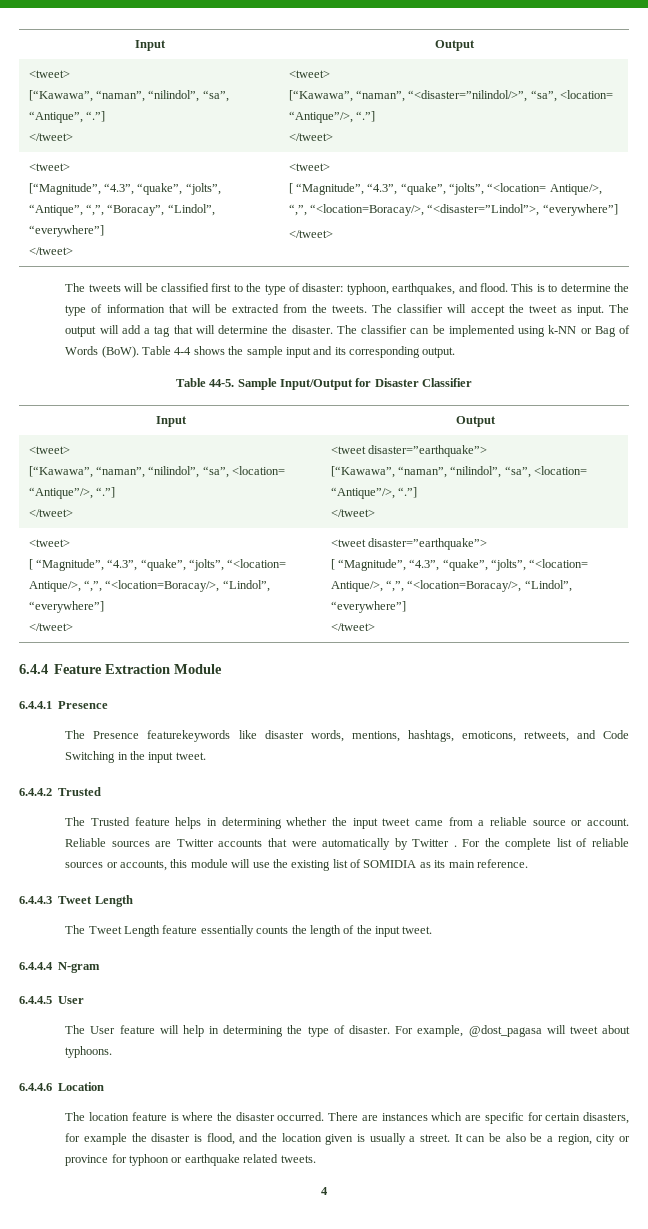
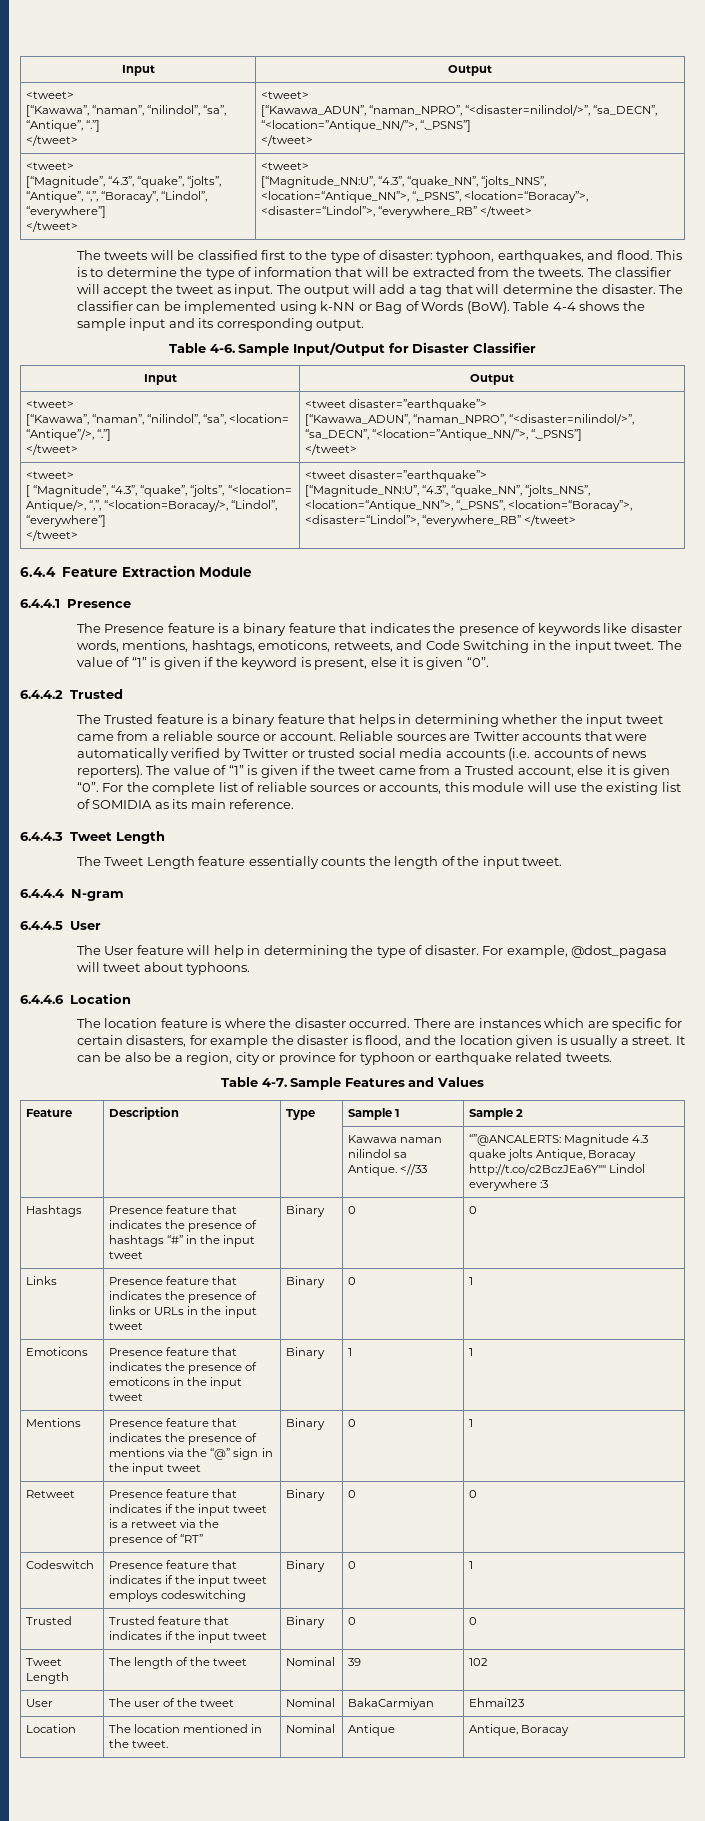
[288,90,614,102] [288,111,375,123] [“Kawawa”, “naman”, “<disaster=”nilindol/>”, “sa”, <location= “Antique”/>, “.”] -> [260,105,658,117] [260,120,472,132] [“Kawawa_ADUN”, “naman_NPRO”, “<disaster=nilindol/>”, “sa_DECN”, “<location=”Antique_NN/”>, “._PSNS”]
[288,183,602,195] [288,204,618,216] [ “Magnitude”, “4.3”, “quake”, “jolts”, “<location= Antique/>, “,”, “<location=Boracay/>, “<disaster=”Lindol”>, “everywhere”] // -> [260,176,547,188] [260,191,589,203] [260,206,478,218] [“Magnitude_NN:U”, “4.3”, “quake_NN”, “jolts_NNS”, <location=“Antique_NN”>, “,_PSNS”, <location=“Boracay”>, <disaster=“Lindol”>, “everywhere_RB”
[209,379,235,387] 44-5. -> [209,344,235,353] 4-6.
[330,466,588,478] [330,487,417,499] [“Kawawa”, “naman”, “nilindol”, “sa”, <location= “Antique”/>, “.”] -> [304,414,635,426] [304,429,583,441] [“Kawawa_ADUN”, “naman_NPRO”, “<disaster=nilindol/>”, “sa_DECN”, “<location=”Antique_NN/”>, “._PSNS”]
[330,559,589,571] [330,580,572,592] [330,601,406,613] [ “Magnitude”, “4.3”, “quake”, “jolts”, “<location= Antique/>, “,”, “<location=Boracay/>, “Lindol”, “everywhere”] // -> [304,485,591,497] [304,500,633,512] [304,515,522,527] [“Magnitude_NN:U”, “4.3”, “quake_NN”, “jolts_NNS”, <location=“Antique_NN”>, “,_PSNS”, <location=“Boracay”>, <disaster=“Lindol”>, “everywhere_RB”
[147,730,231,742] featurekeywords -> [167,623,600,636] feature is a binary feature that indicates the presence of keywords
(206, 756) none -> [657,640,682,650] [76,657,489,670] The value of “1” is given if the keyword is present, else it is given “0”.
(170, 821) none -> [207,714,356,727] is a binary feature that
(391, 844) none -> [171,748,221,758] verified
[453,845,457,847] . -> [291,748,646,761] [76,765,670,778] [76,782,99,792] or trusted social media accounts (i.e. accounts of news reporters). The value of “1” is given if the tweet came from a Trusted account, else it is given “0”.
[321,1187,328,1195] 4 -> [221,1077,484,1090] [25,1109,72,1117] [108,1107,179,1120] [285,1109,315,1120] [347,1108,401,1120] [468,1108,524,1120] [347,1135,443,1143] [347,1149,408,1158] [347,1164,428,1176] [468,1134,649,1146] [468,1149,637,1161] [468,1164,646,1176] [468,1179,549,1191] [25,1205,82,1217] [108,1205,238,1214] [108,1220,258,1232] [108,1235,256,1247] [108,1251,143,1259] [285,1205,325,1217] [347,1206,356,1214] [468,1206,477,1214] [25,1276,57,1285] [108,1276,238,1285] [108,1291,258,1303] [108,1306,257,1318] [108,1322,143,1330] [285,1276,325,1288] [347,1277,356,1285] [468,1277,473,1285] [25,1347,88,1356] [108,1347,238,1356] [108,1362,258,1374] [108,1377,243,1389] [108,1393,143,1401] [285,1347,325,1359] [347,1348,352,1356] [468,1348,473,1356] [25,1418,81,1427] [108,1418,238,1427] [108,1433,258,1445] [108,1448,273,1460] [108,1463,202,1475] [285,1418,325,1430] [347,1419,356,1427] [468,1419,473,1427] [25,1490,75,1498] [108,1489,238,1498] [108,1504,268,1516] [108,1519,220,1528] [108,1534,204,1546] [285,1489,325,1501] [347,1490,356,1498] [468,1490,477,1498] [25,1560,94,1569] [108,1560,238,1569] [108,1575,268,1587] [108,1590,247,1602] [285,1560,325,1572] [347,1561,356,1569] [468,1561,473,1569] [25,1616,72,1625] [108,1616,230,1625] [108,1631,268,1643] [285,1616,325,1628] [347,1617,356,1625] [468,1617,477,1625] [25,1658,62,1666] [25,1672,69,1684] [108,1657,248,1669] [285,1657,335,1666] [347,1658,361,1666] [468,1658,488,1666] [25,1699,53,1707] [108,1698,235,1707] [285,1698,335,1707] [347,1698,434,1710] [468,1698,524,1707] [25,1724,76,1733] [108,1724,263,1733] [108,1739,169,1748] [285,1724,335,1733] [347,1724,395,1736] [468,1724,570,1736] Table 4-7. Sample Features and Values // Feature | Description | Type | Sample 1 | Sample 2 // | | | Kawawa naman nilindol sa Antique. <//33 | “”@ANCALERTS: Magnitude 4.3 quake jolts Antique, Boracay http://t.co/c2BczJEa6Y"" Lindol everywhere :3 // Hashtags | Presence feature that indicates the presence of hashtags “#” in the input tweet | Binary | 0 | 0 // Links | Presence feature that indicates the presence of links or URLs in the input tweet | Binary | 0 | 1 // Emoticons | Presence feature that indicates the presence of emoticons in the input tweet | Binary | 1 | 1 // Mentions | Presence feature that indicates the presence of mentions via the “@” sign in the input tweet | Binary | 0 | 1 // Retweet | Presence feature that indicates if the input tweet is a retweet via the presence of “RT” | Binary | 0 | 0 // Codeswitch | Presence feature that indicates if the input tweet employs codeswitching | Binary | 0 | 1 // Trusted | Trusted feature that indicates if the input tweet | Binary | 0 | 0 // Tweet Length | The length of the tweet | Nominal | 39 | 102 // User | The user of the tweet | Nominal | BakaCarmiyan | Ehmai123 // Location | The location mentioned in the tweet. | Nominal | Antique | Antique, Boracay

